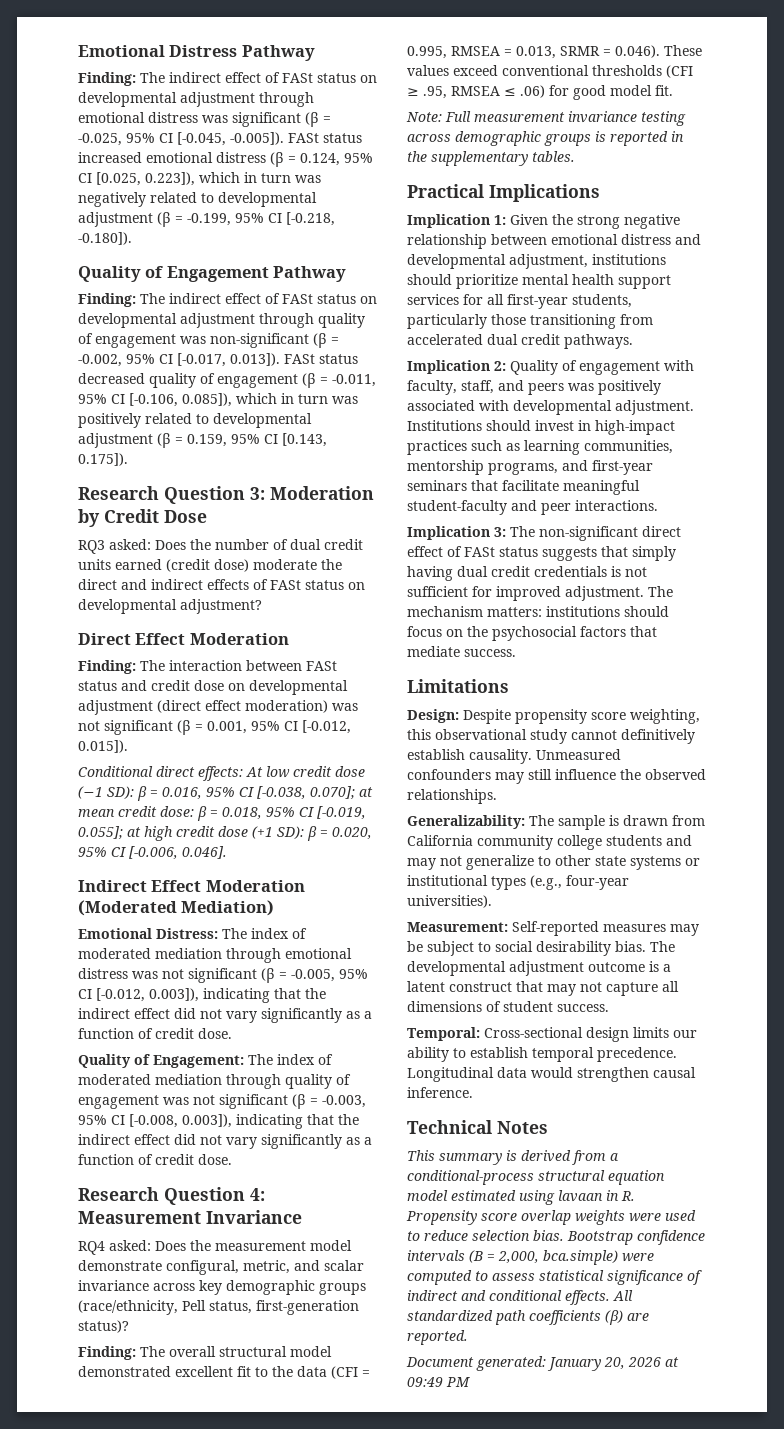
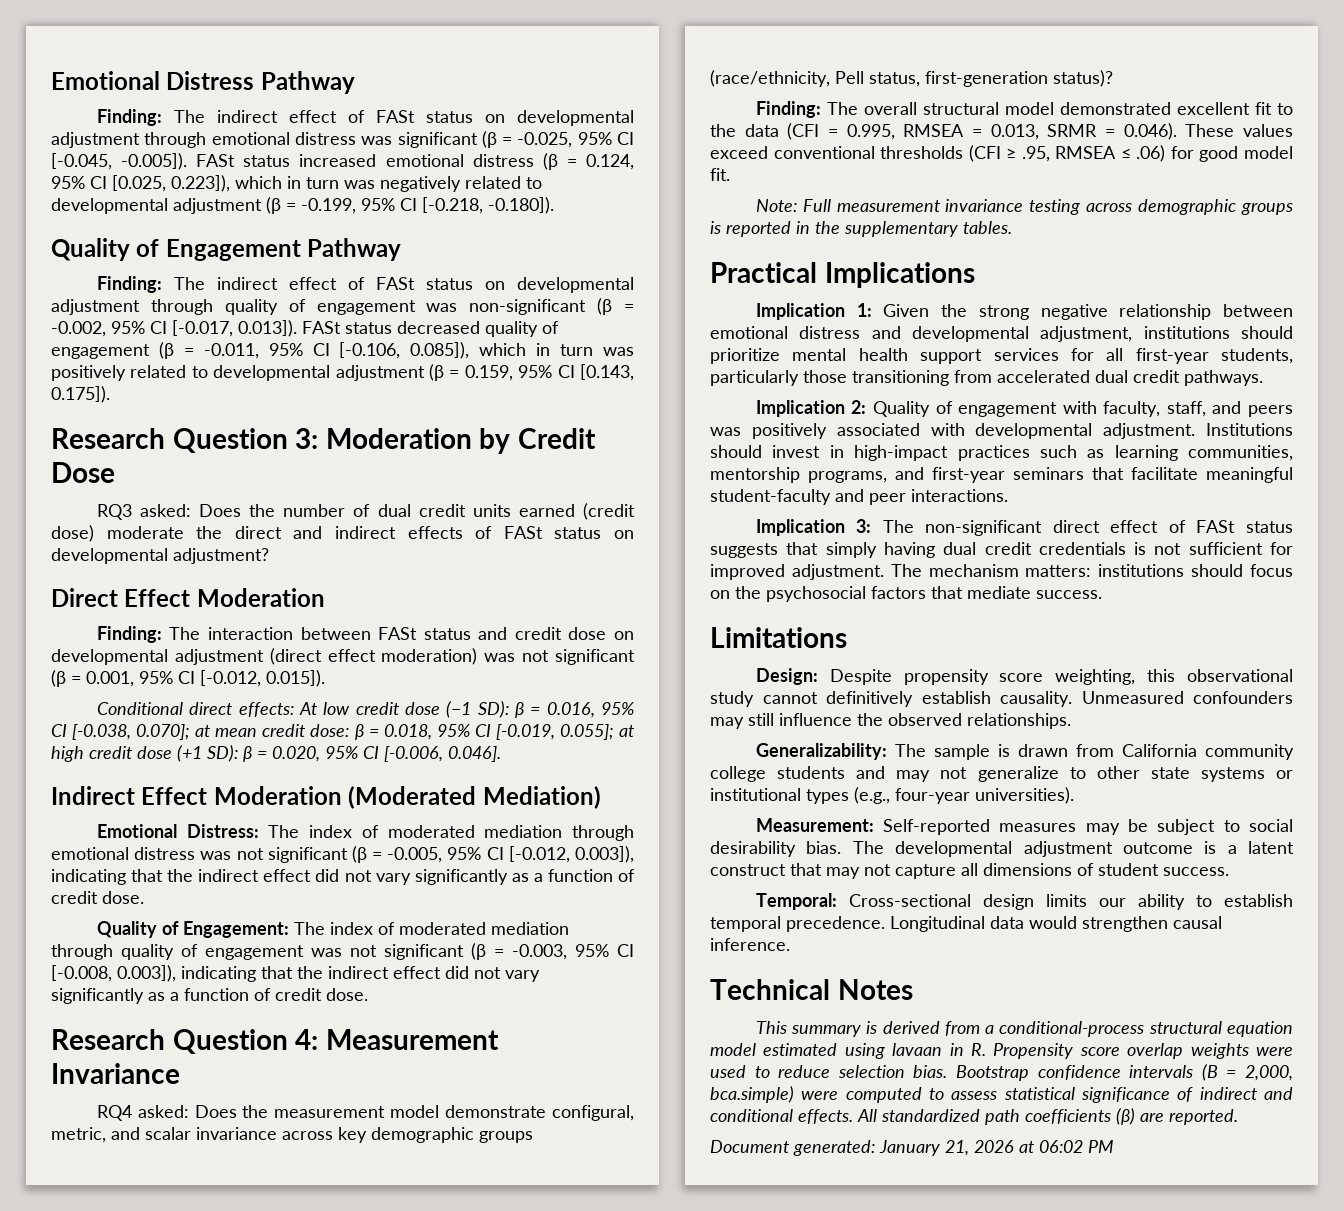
[604,1357,625,1370] 20, -> [945,1140,969,1156] 21,
[407,1377,443,1387] 09:49 -> [1039,1140,1083,1153] 06:02

